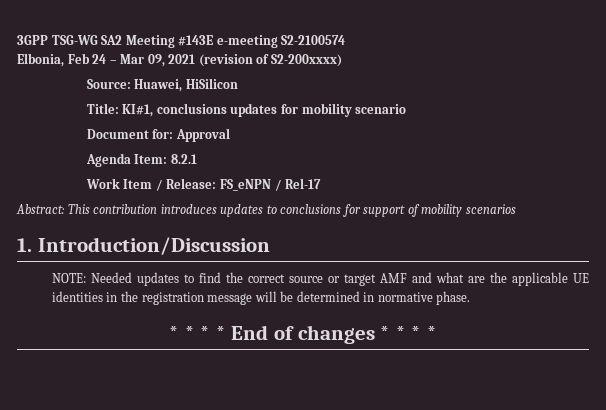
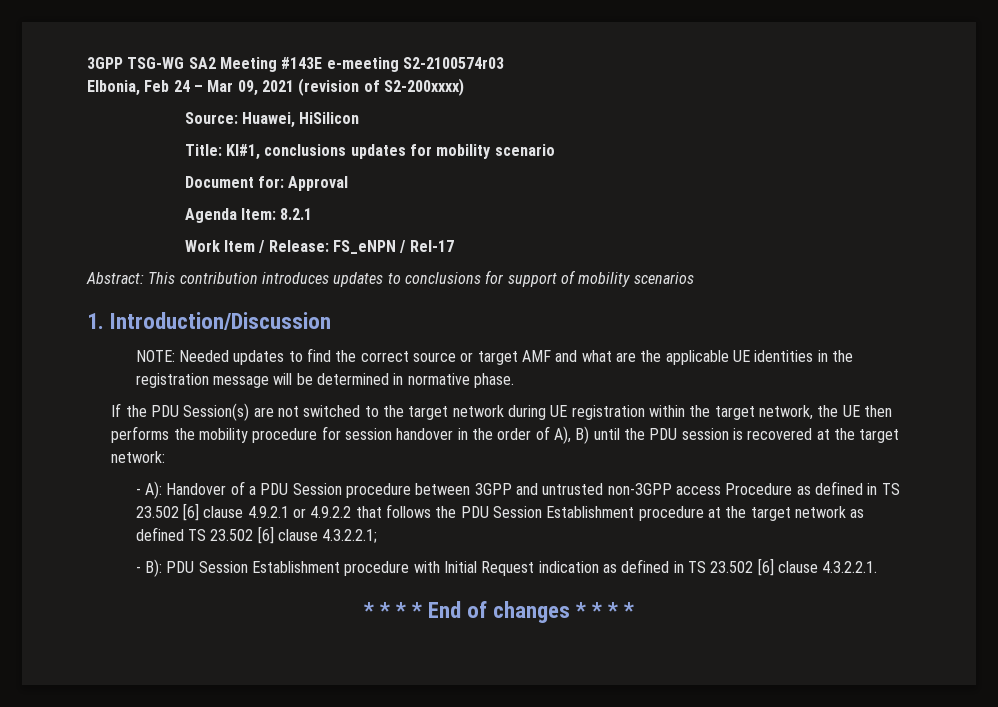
[281,35,346,45] S2-2100574 -> [402,57,504,69] S2-2100574r03
(471, 298) none -> [111,403,892,421] [111,426,900,444] [111,451,166,463] [135,481,900,499] [135,503,865,521] [135,526,378,544] [135,558,878,577] // If the PDU Session(s) are not switched to the target network during UE registration within the target network, the UE then performs the mobility procedure for session handover in the order of A), B) until the PDU session is recovered at the target network: // - A): Handover of a PDU Session procedure between 3GPP and untrusted non-3GPP access Procedure as defined in TS 23.502 [6] clause 4.9.2.1 or 4.9.2.2 that follows the PDU Session Establishment procedure at the target network as defined TS 23.502 [6] clause 4.3.2.2.1; // - B): PDU Session Establishment procedure with Initial Request indication as defined in TS 23.502 [6] clause 4.3.2.2.1.

